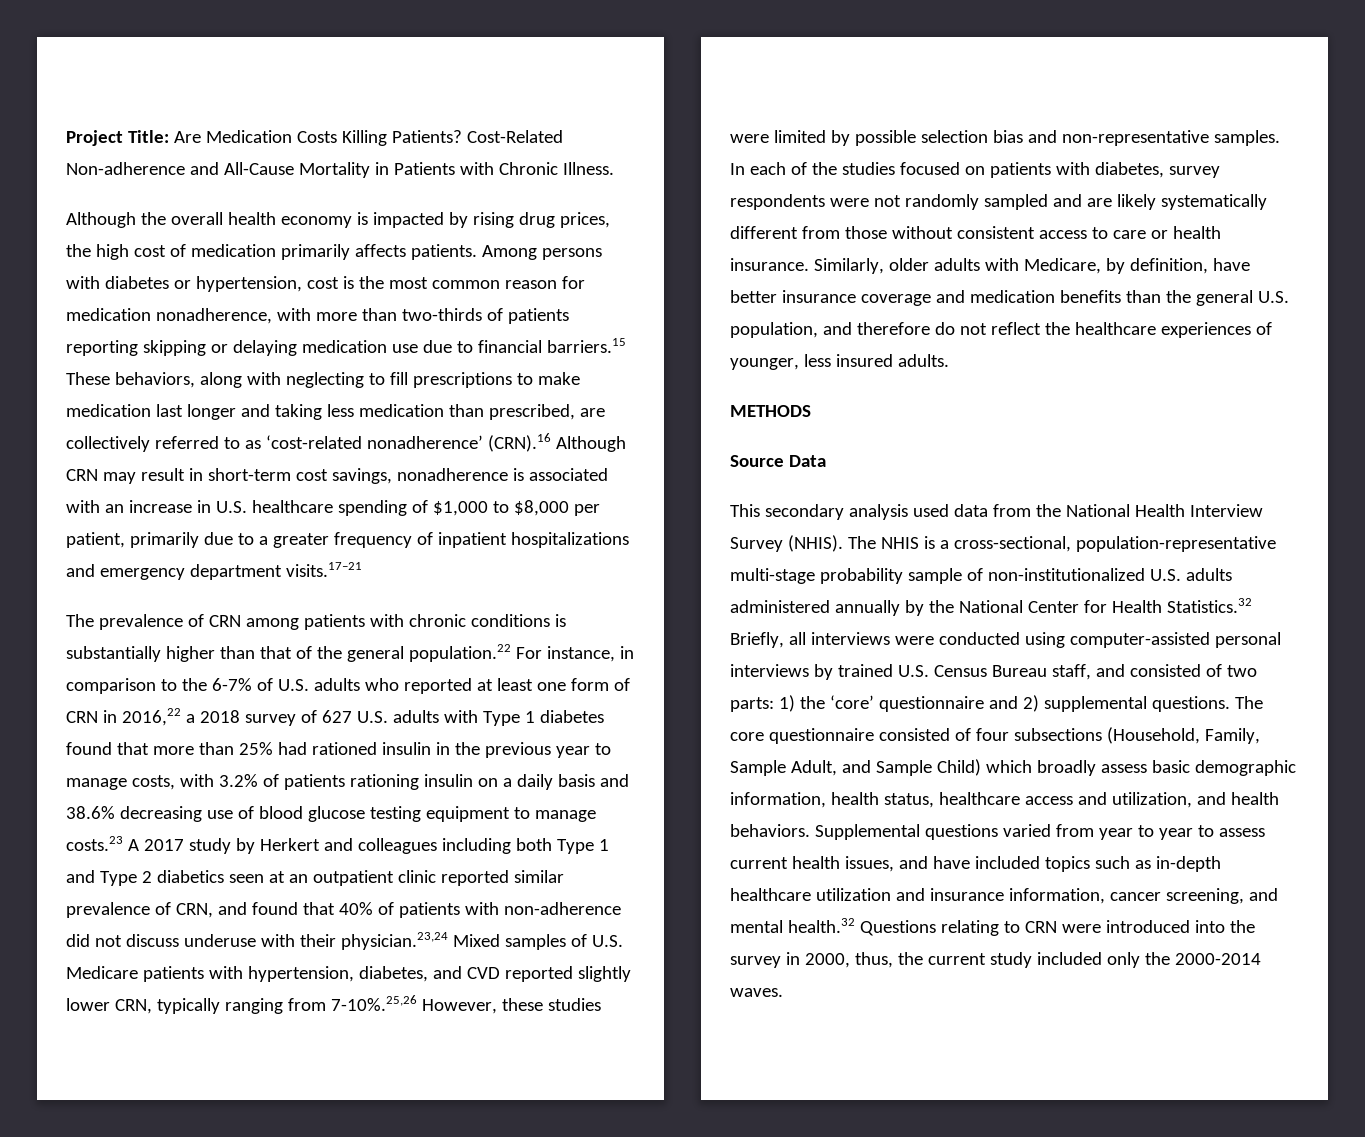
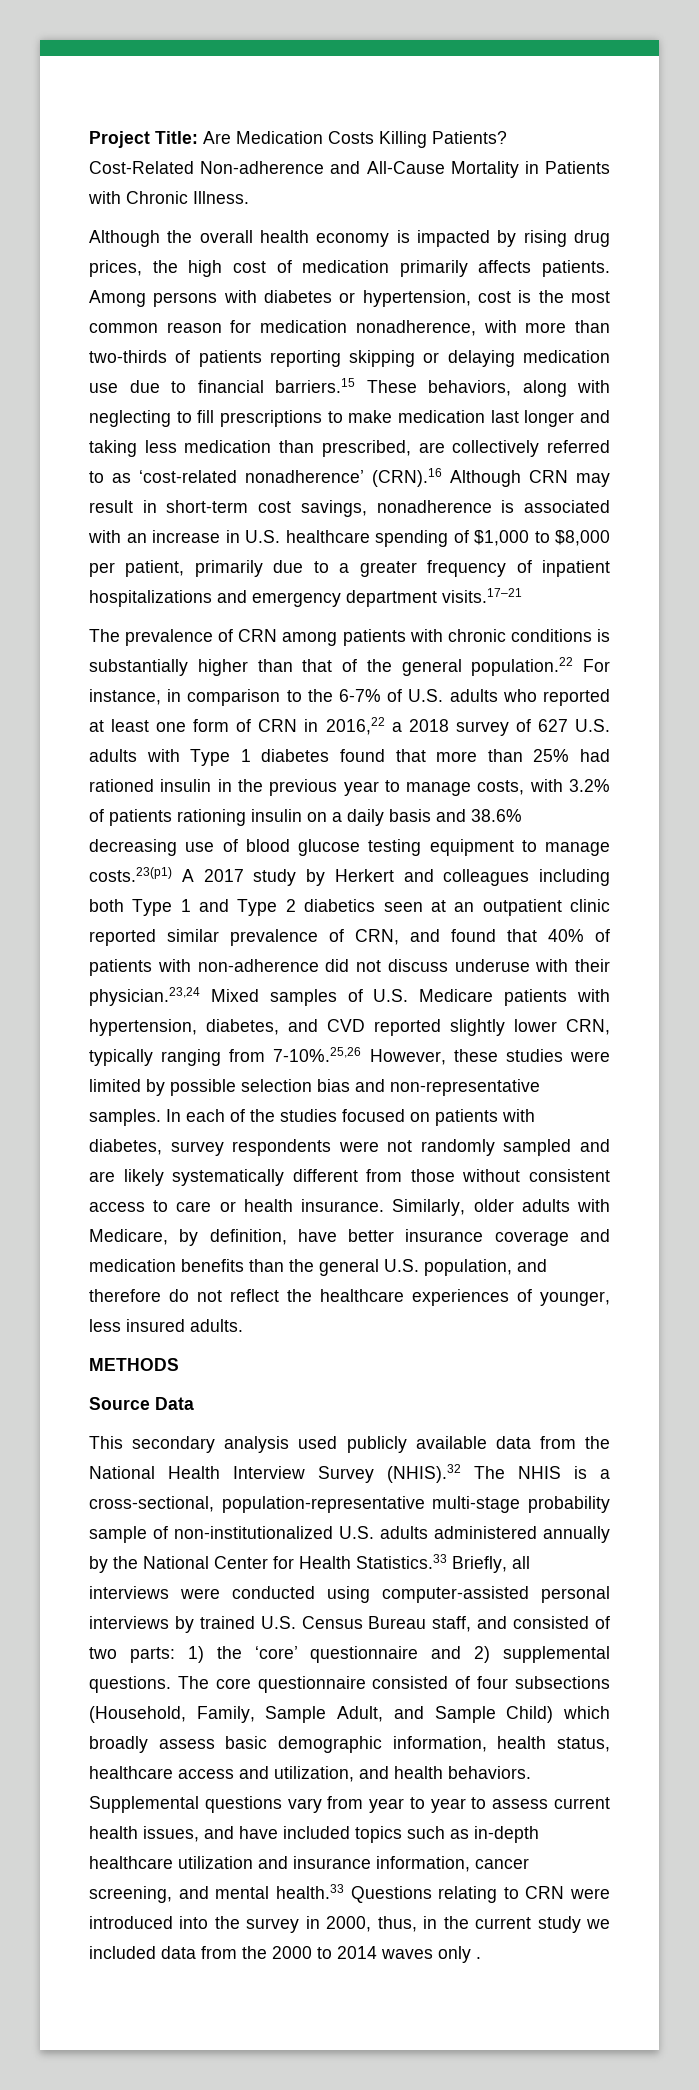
[66,836,123,851] costs.23 -> [89,867,172,882] costs.23(p1)
(949, 510) none -> [346,1436,487,1453] publicly available
[787,535,843,552] (NHIS). -> [387,1464,461,1483] (NHIS).32
[1166,598,1252,613] Statistics.32 -> [356,1554,447,1569] Statistics.33
[1002,824,1051,837] varied -> [287,1798,322,1813] vary
[787,918,855,933] health.32 -> [275,1884,344,1899] health.33
(893, 960) none -> [423,1916,438,1929] in
[1036,952,1261,968] [730,988,783,997] included only the 2000-2014 waves. -> [586,1919,610,1929] [89,1946,481,1963] we included data from the 2000 to 2014 waves only .

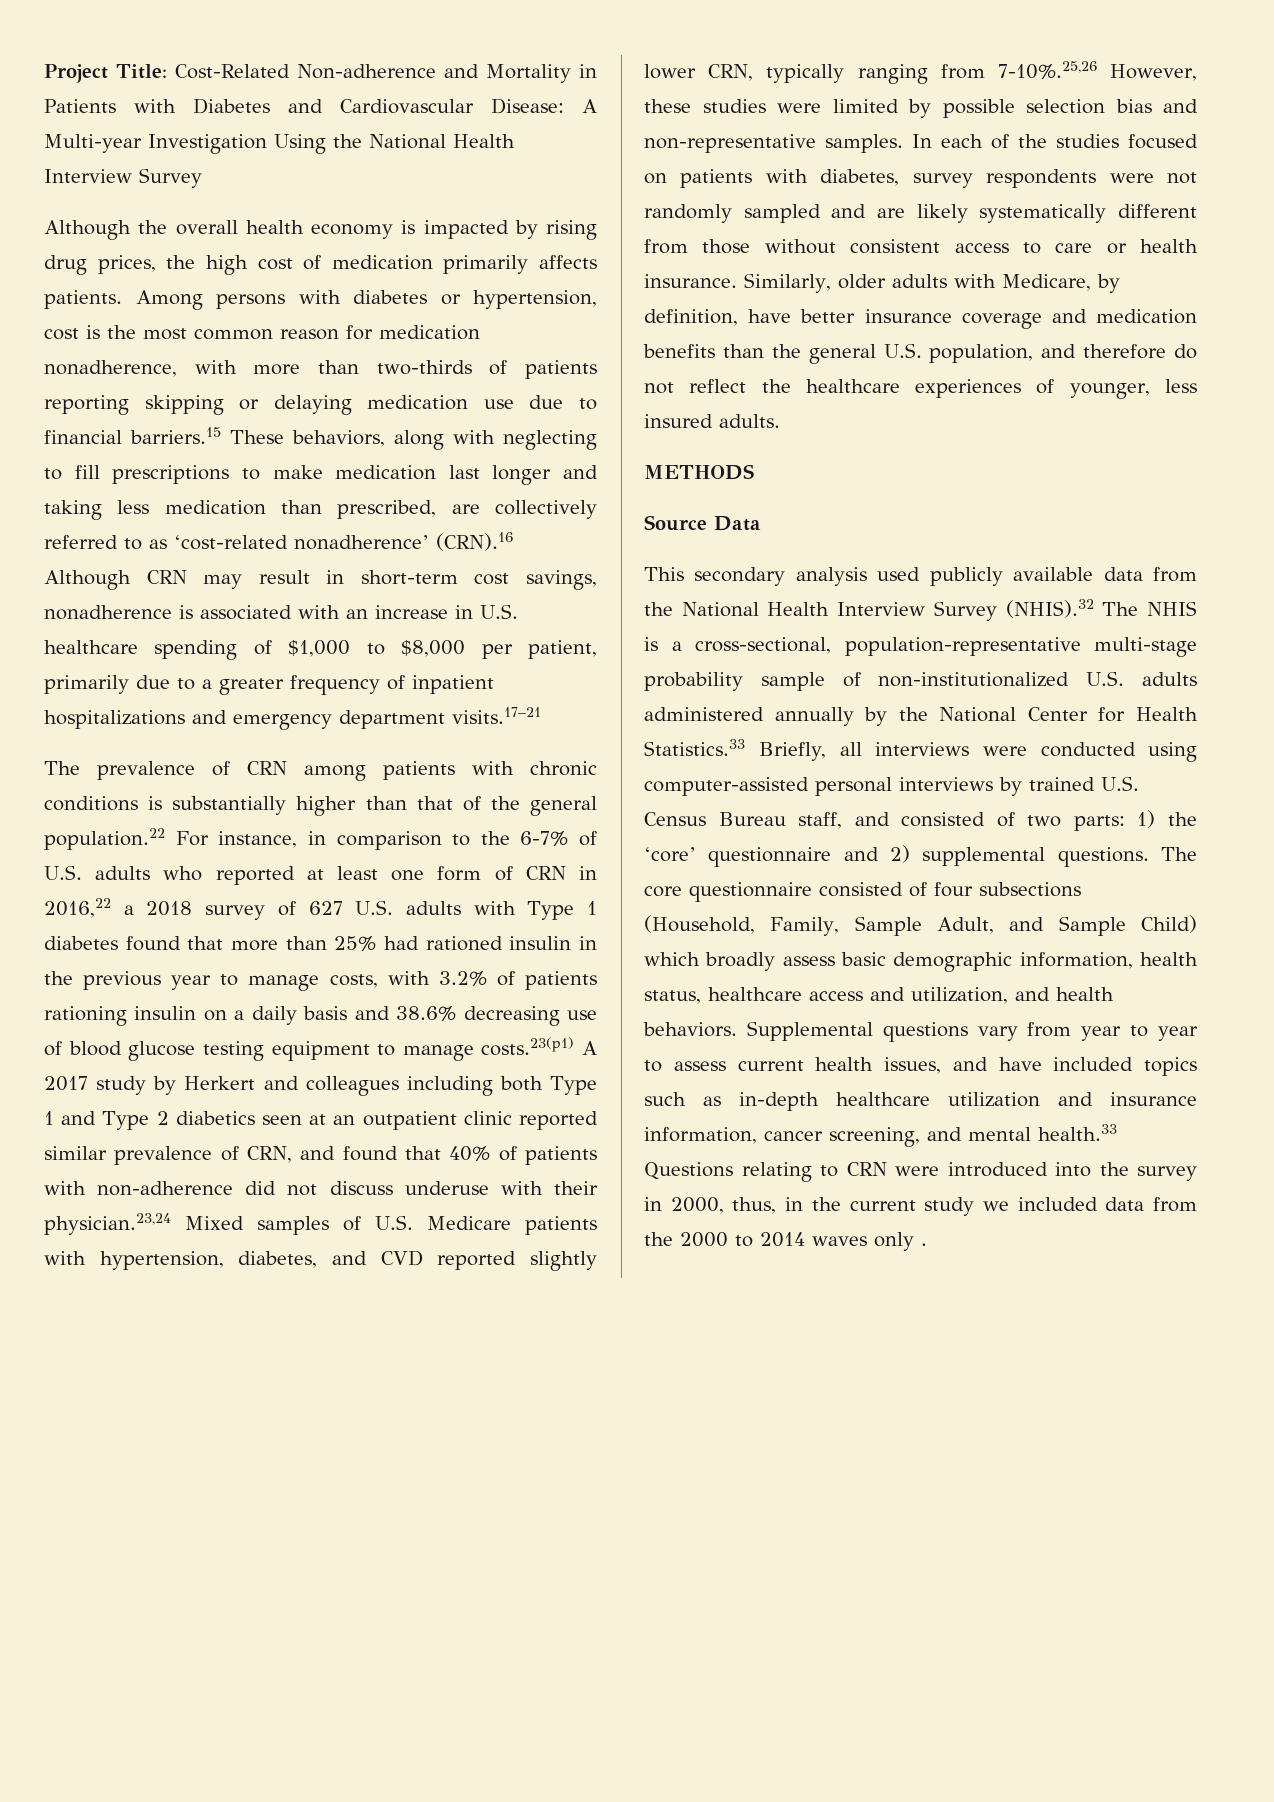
[203,131,507,148] Are Medication Costs Killing Patients? -> (167, 71) none
[366,161,445,174] All-Cause -> (479, 71) none
[126,191,249,204] Chronic Illness. -> [192,98,597,114] [44,134,515,154] [44,168,202,188] Diabetes and Cardiovascular Disease: A Multi-year Investigation Using the National Health Interview Survey

